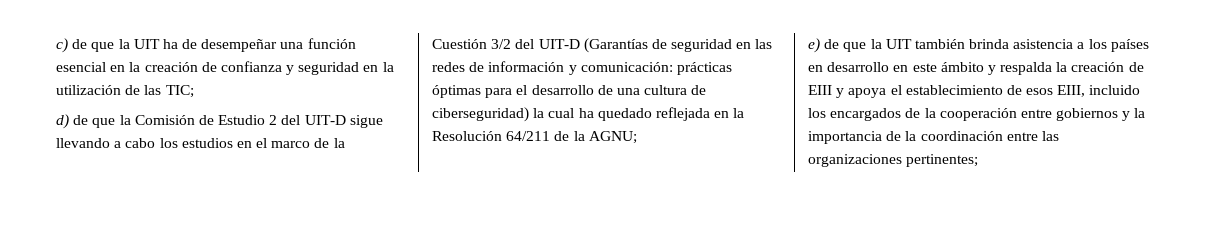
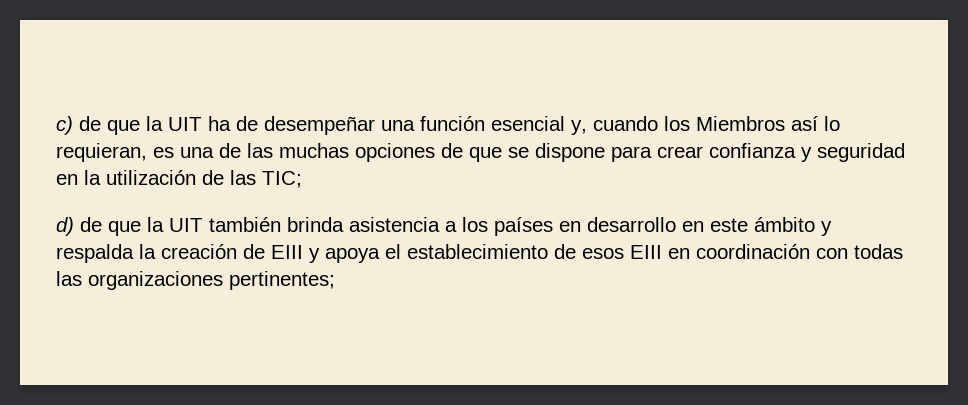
[110,62,217,72] en la creación de -> [571,116,840,135] [56,143,703,162] y, cuando los Miembros así lo requieran, es una de las muchas opciones de que se dispone para crear
[134,115,383,128] [56,138,345,148] [432,38,773,53] [432,61,732,75] [432,85,707,98] [432,107,745,122] [432,131,637,144] [808,38,882,53] Comisión de Estudio 2 del UIT-D sigue llevando a cabo los estudios en el marco de la Cuestión 3/2 del UIT-D (Garantías de seguridad en las redes de información y comunicación: prácticas óptimas para el desarrollo de una cultura de ciberseguridad) la cual ha quedado reflejada en la Resolución 64/211 de la AGNU; // e) de que la -> (164, 224) none
[1057,85,1141,97] [808,108,1146,121] [808,131,1038,144] EIII, incluido los encargados de la cooperación entre gobiernos y la importancia de la coordinación entre -> [630,244,903,259] EIII en coordinación con todas

